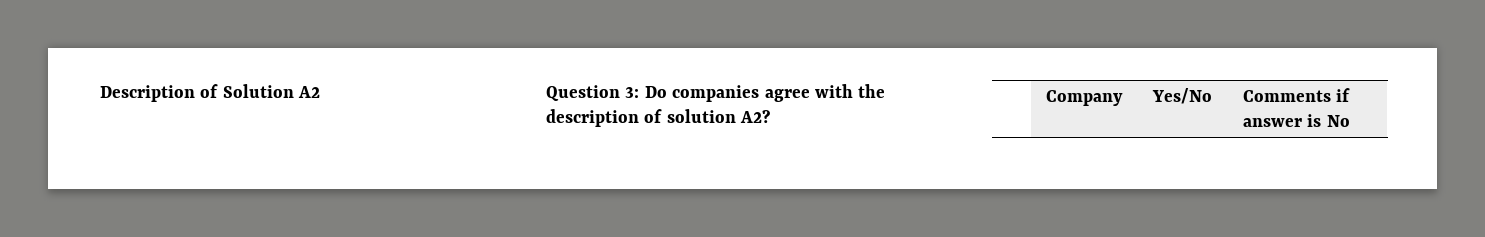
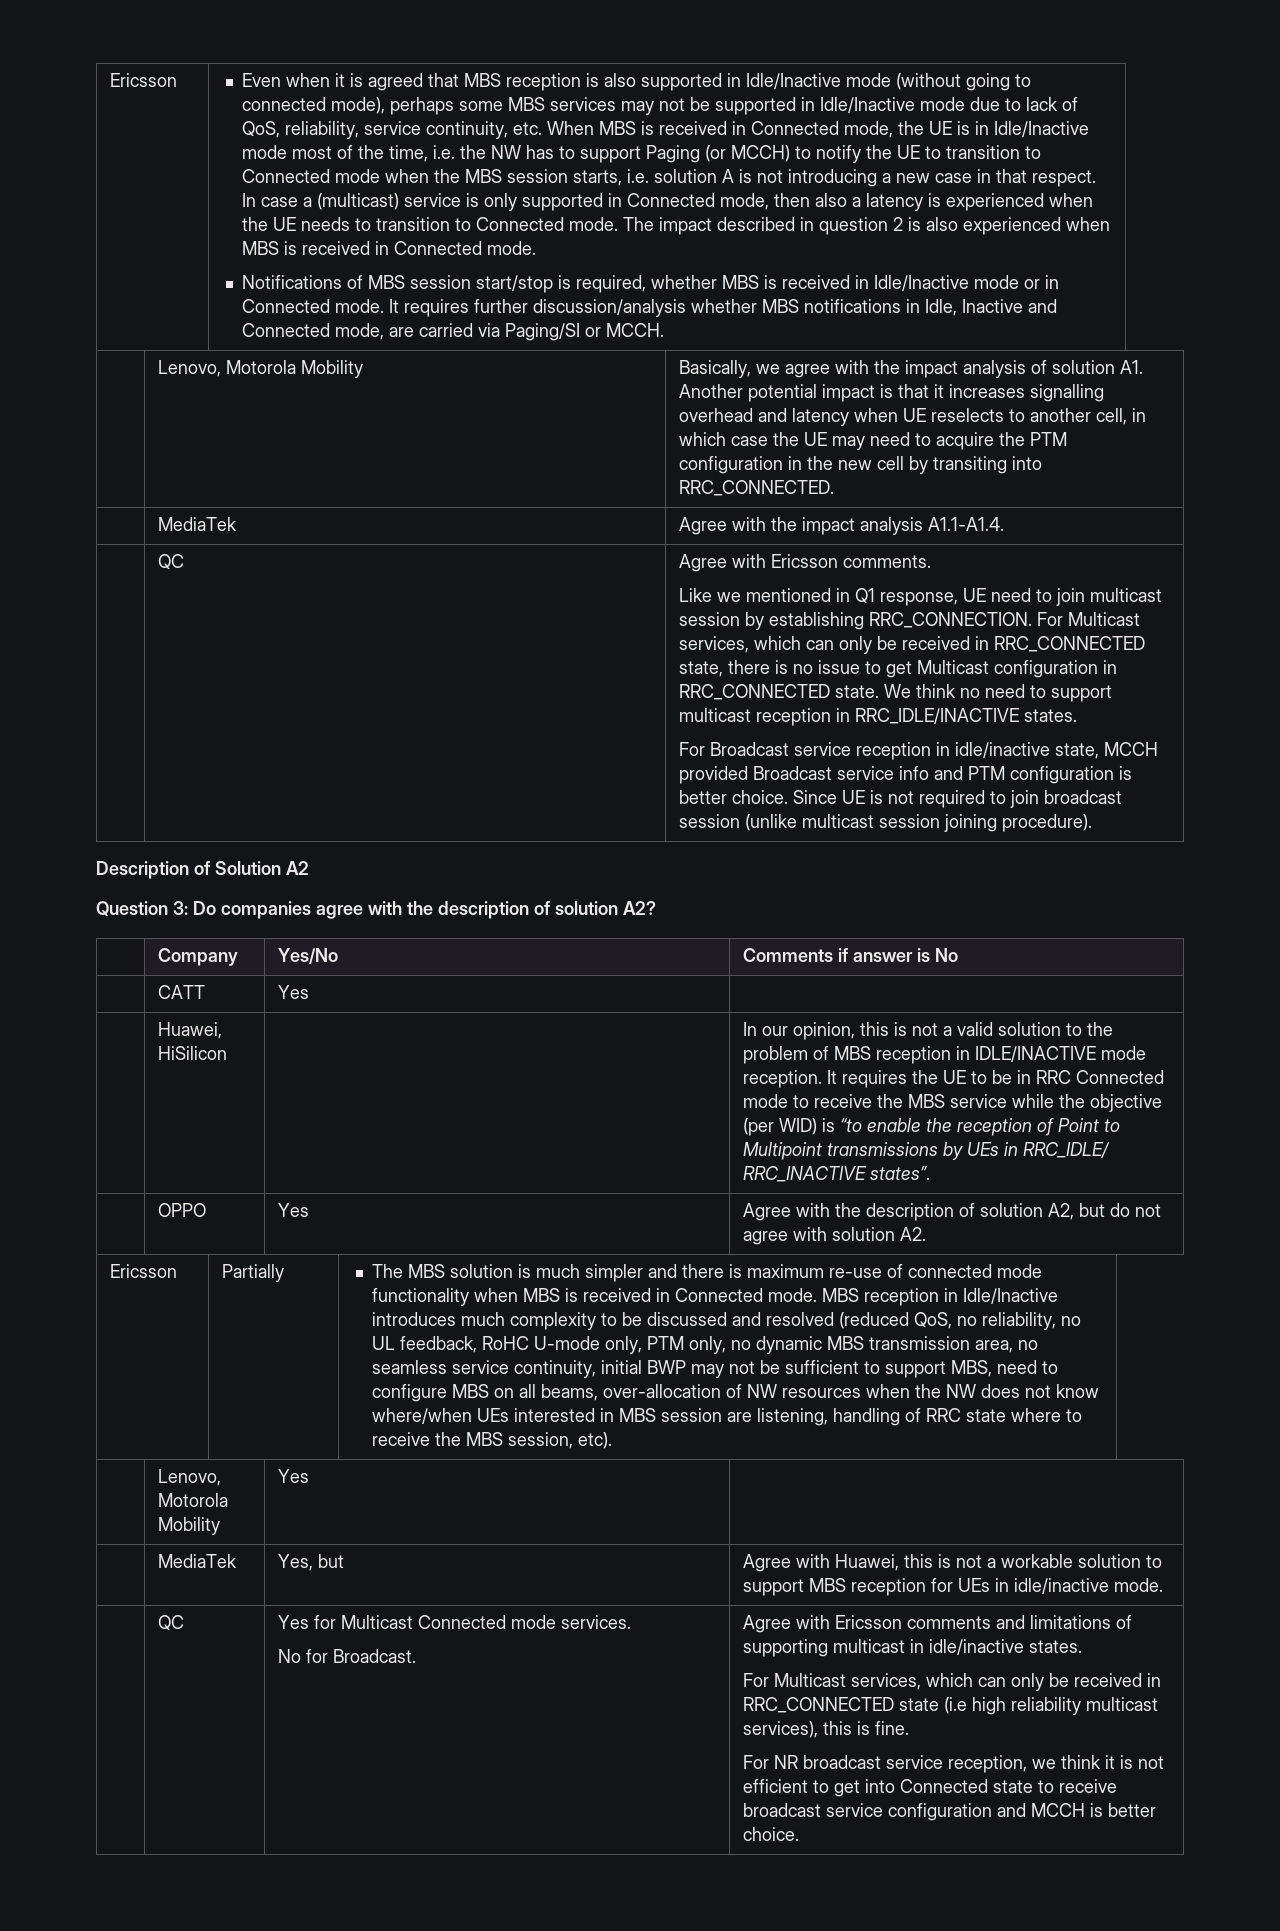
(100, 93) none -> [110,73,178,87] [242,73,1032,91] [242,97,1079,115] [242,121,1090,139] [242,145,1042,163] [242,169,1097,187] [242,193,1094,211] [242,217,1111,235] [242,241,537,255] [242,275,1060,293] [242,299,1058,317] [242,323,665,341] [158,360,364,378] [679,360,1144,378] [679,384,1105,402] [679,408,1147,426] [679,432,1068,450] [679,456,1043,474] [679,480,835,496] [158,517,238,531] [679,517,1005,535] [158,554,185,570] [679,554,932,572] [679,588,1163,606] [679,612,1141,630] [679,636,1146,654] [679,660,1118,678] [679,684,1113,702] [679,708,1078,726] [679,742,1159,760] [679,766,1133,784] [679,790,1123,808] [679,814,1093,832] Ericsson | Even when it is agreed that MBS reception is also supported in Idle/Inactive mode (without going to connected mode), perhaps some MBS services may not be supported in Idle/Inactive mode due to lack of QoS, reliability, service continuity, etc. When MBS is received in Connected mode, the UE is in Idle/Inactive mode most of the time, i.e. the NW has to support Paging (or MCCH) to notify the UE to transition to Connected mode when the MBS session starts, i.e. solution A is not introducing a new case in that respect. In case a (multicast) service is only supported in Connected mode, then also a latency is experienced when the UE needs to transition to Connected mode. The impact described in question 2 is also experienced when MBS is received in Connected mode. // Notifications of MBS session start/stop is required, whether MBS is received in Idle/Inactive mode or in Connected mode. It requires further discussion/analysis whether MBS notifications in Idle, Inactive and Connected mode, are carried via Paging/SI or MCCH. // | Lenovo, Motorola Mobility | Basically, we agree with the impact analysis of solution A1. Another potential impact is that it increases signalling overhead and latency when UE reselects to another cell, in which case the UE may need to acquire the PTM configuration in the new cell by transiting into RRC_CONNECTED. // | MediaTek | Agree with the impact analysis A1.1-A1.4. // | QC | Agree with Ericsson comments. // Like we mentioned in Q1 response, UE need to join multicast session by establishing RRC_CONNECTION. For Multicast services, which can only be received in RRC_CONNECTED state, there is no issue to get Multicast configuration in RRC_CONNECTED state. We think no need to support multicast reception in RRC_IDLE/INACTIVE states. // For Broadcast service reception in idle/inactive state, MCCH provided Broadcast service info and PTM configuration is better choice. Since UE is not required to join broadcast session (unlike multicast session joining procedure). //
(1350, 121) none -> [158,985,206,999] [278,985,310,999] [158,1022,223,1039] [158,1046,228,1060] [743,1022,1114,1040] [743,1046,1147,1064] [743,1070,1165,1088] [743,1094,1163,1112] [743,1118,1121,1136] [743,1142,1111,1160] [743,1166,931,1182] [158,1203,207,1217] [278,1203,310,1217] [743,1203,1162,1221] [743,1227,927,1245] [110,1264,178,1278] [222,1264,285,1282] [372,1264,1043,1282] [372,1288,1059,1306] [372,1312,1082,1330] [372,1336,1039,1354] [372,1360,1059,1378] [372,1384,1100,1402] [372,1408,1083,1426] [372,1432,613,1449] [158,1469,222,1486] [158,1493,229,1507] [158,1517,221,1535] [278,1469,310,1483] [158,1554,238,1568] [278,1554,345,1571] [743,1554,1163,1572] [743,1578,1164,1596] [158,1615,185,1631] [278,1615,632,1629] [278,1649,417,1663] [743,1615,1133,1633] [743,1639,1083,1657] [743,1673,1162,1691] [743,1697,1159,1715] [743,1721,910,1738] [743,1755,1165,1773] [743,1779,1118,1797] [743,1803,1157,1821] [743,1827,800,1841] // | CATT | Yes | // | Huawei, HiSilicon | | In our opinion, this is not a valid solution to the problem of MBS reception in IDLE/INACTIVE mode reception. It requires the UE to be in RRC Connected mode to receive the MBS service while the objective (per WID) is “to enable the reception of Point to Multipoint transmissions by UEs in RRC_IDLE/ RRC_INACTIVE states”. // | OPPO | Yes | Agree with the description of solution A2, but do not agree with solution A2. // Ericsson | Partially | The MBS solution is much simpler and there is maximum re-use of connected mode functionality when MBS is received in Connected mode. MBS reception in Idle/Inactive introduces much complexity to be discussed and resolved (reduced QoS, no reliability, no UL feedback, RoHC U-mode only, PTM only, no dynamic MBS transmission area, no seamless service continuity, initial BWP may not be sufficient to support MBS, need to configure MBS on all beams, over-allocation of NW resources when the NW does not know where/when UEs interested in MBS session are listening, handling of RRC state where to receive the MBS session, etc). // | Lenovo, Motorola Mobility | Yes | // | MediaTek | Yes, but | Agree with Huawei, this is not a workable solution to support MBS reception for UEs in idle/inactive mode. // | QC | Yes for Multicast Connected mode services. // No for Broadcast. | Agree with Ericsson comments and limitations of supporting multicast in idle/inactive states. // For Multicast services, which can only be received in RRC_CONNECTED state (i.e high reliability multicast services), this is fine. // For NR broadcast service reception, we think it is not efficient to get into Connected state to receive broadcast service configuration and MCCH is better choice.

